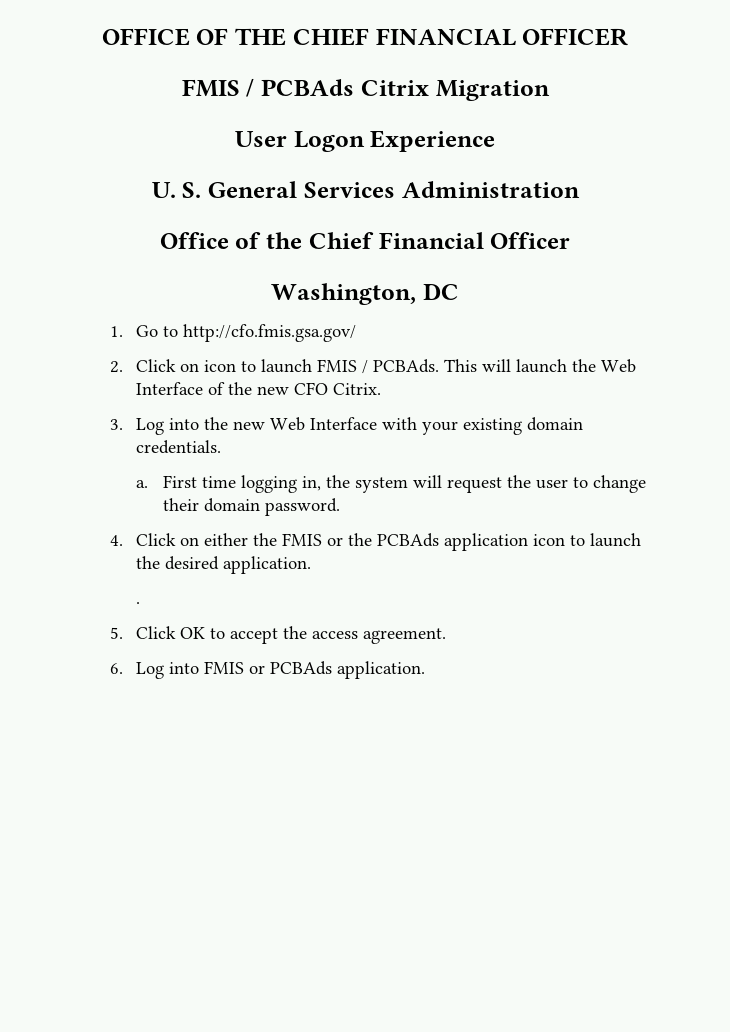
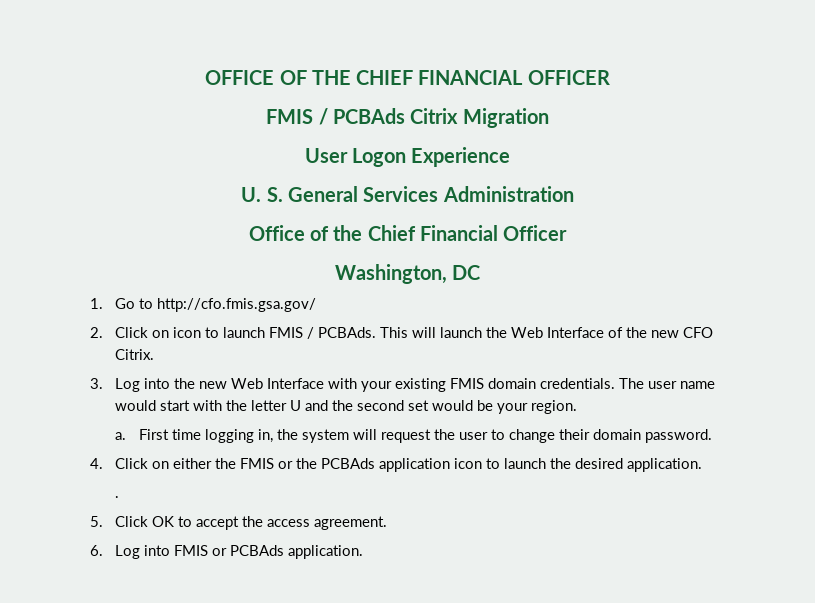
(523, 426) none -> [449,378,484,389] FMIS
(222, 447) none -> [618,378,715,389] [114,400,577,414] The user name would start with the letter U and the second set would be your region.

